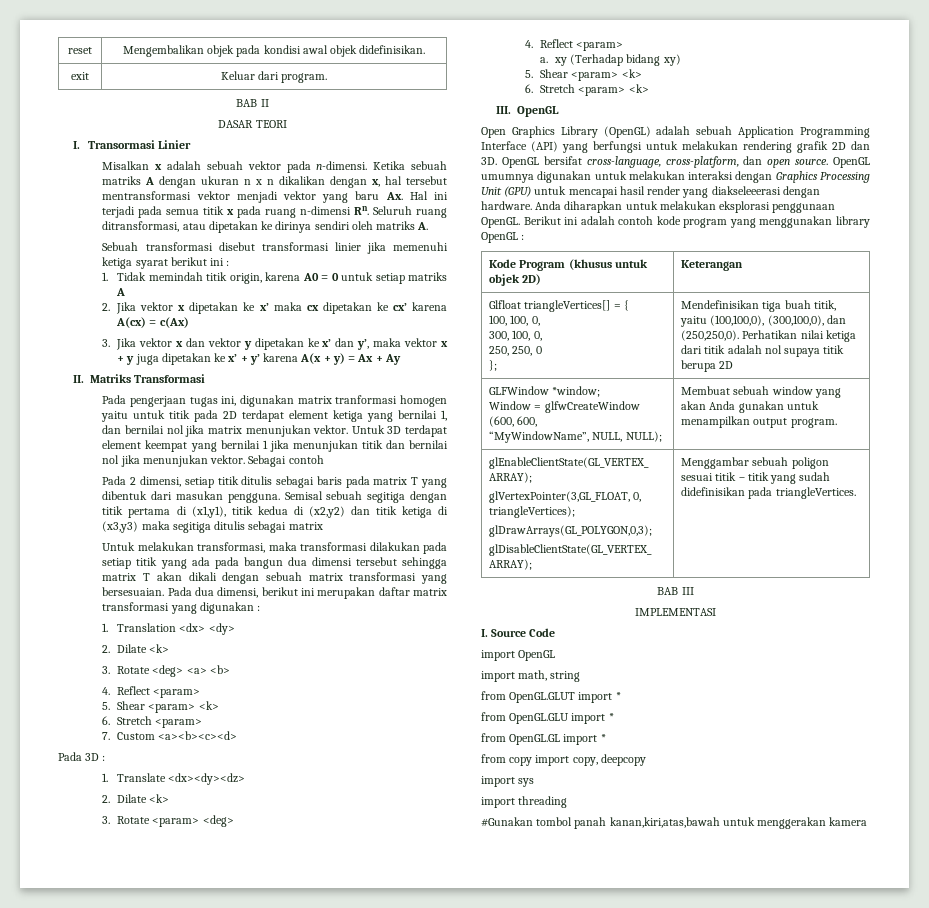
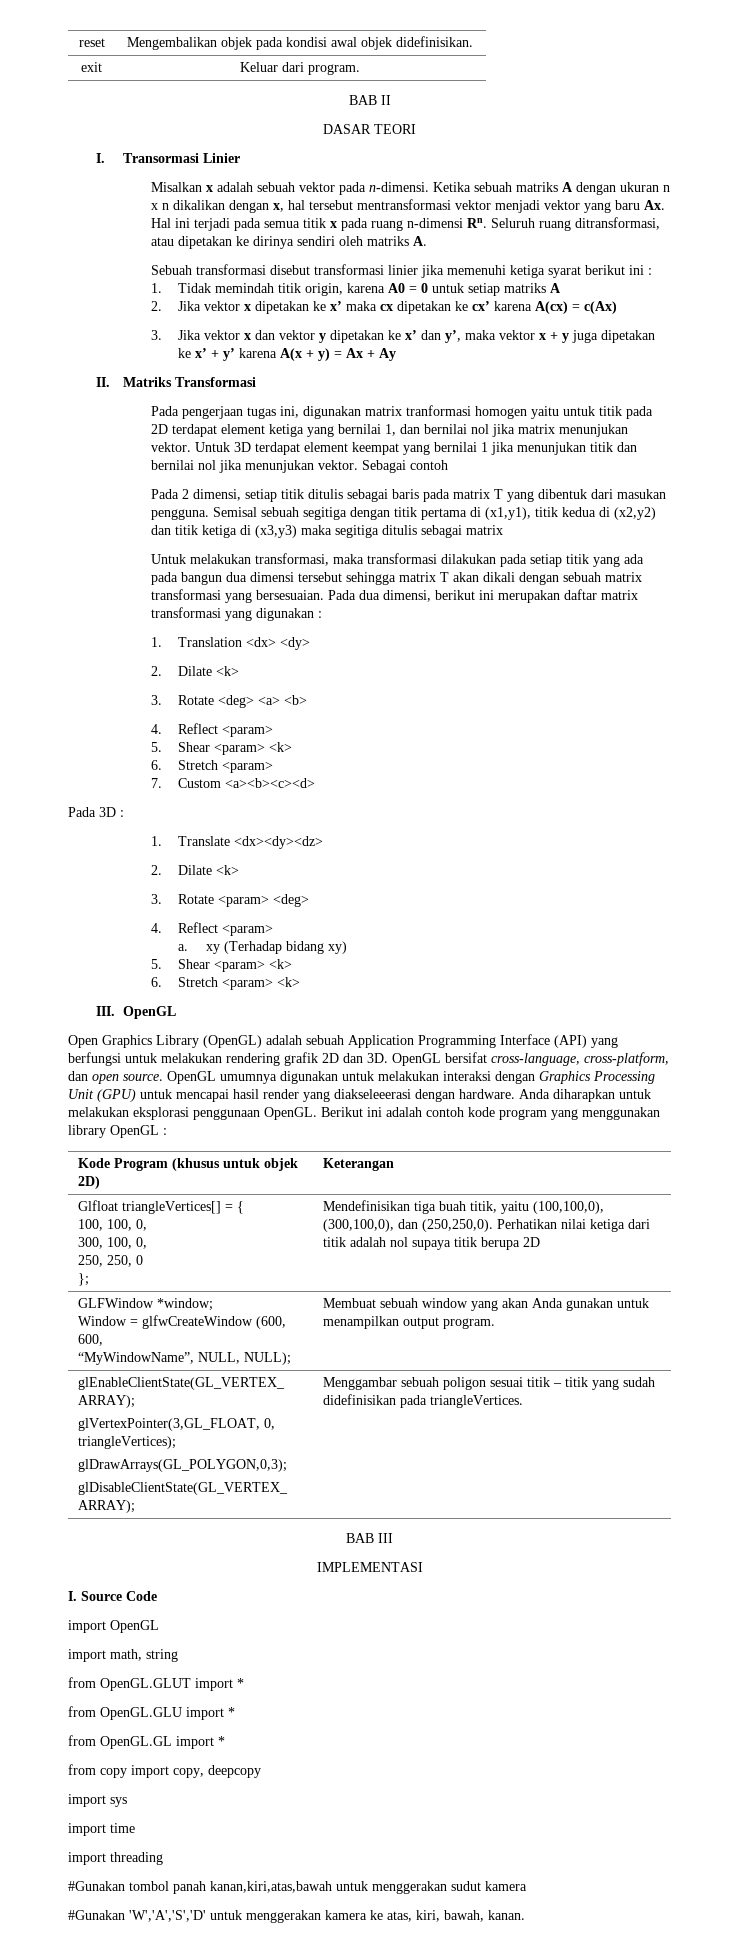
(535, 782) none -> [68,1823,135,1836] // import time
[829,817,868,826] kamera -> [451,1881,527,1891] [68,1910,525,1923] sudut kamera // #Gunakan 'W','A','S','D' untuk menggerakan kamera ke atas, kiri, bawah, kanan.

